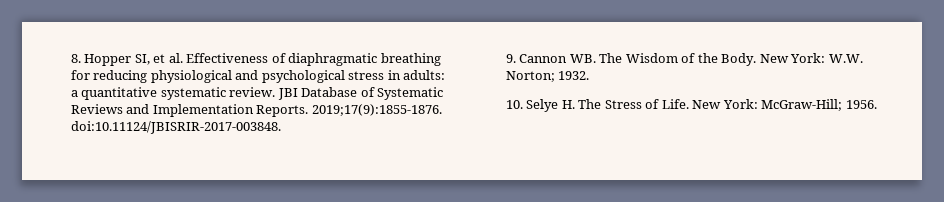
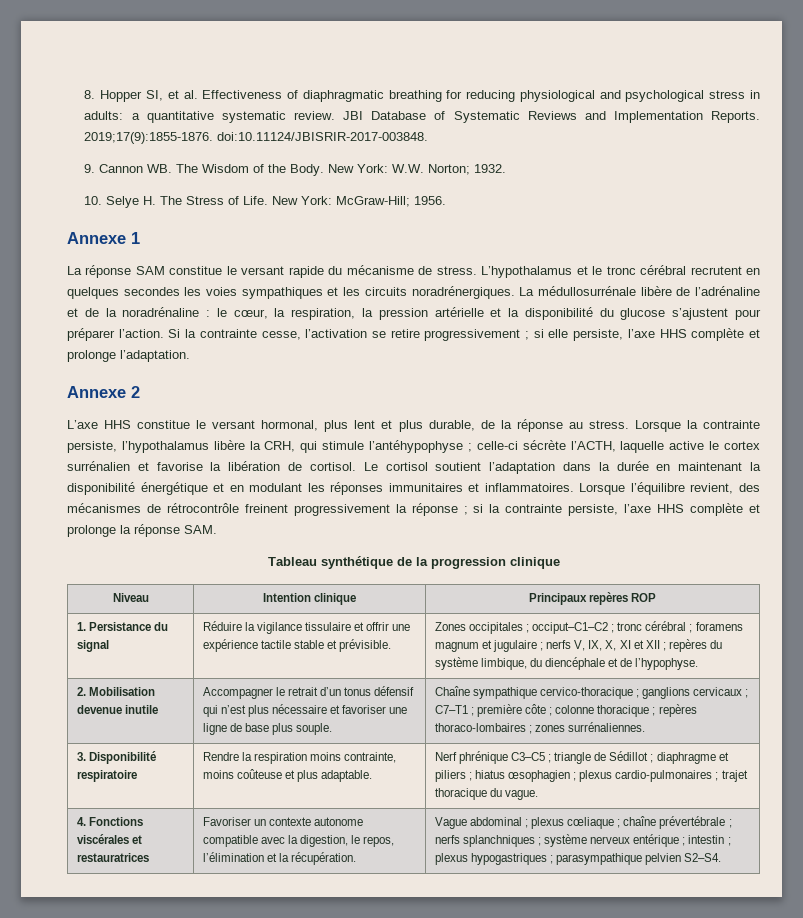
(877, 104) none -> [67,232,140,244] [67,265,761,278] [67,286,761,299] [67,307,762,320] [67,328,760,341] [67,350,190,362] [67,386,140,398] [67,419,760,432] [67,440,761,453] [67,461,761,474] [67,482,761,495] [67,503,760,516] [67,524,217,537] [267,556,560,569] [112,593,149,602] [262,593,357,605] [528,592,657,605] [76,622,168,631] [76,640,109,652] [202,621,411,634] [202,639,392,652] [434,621,743,634] [434,639,723,652] [434,657,699,670] [76,687,155,696] [76,705,158,714] [202,686,415,699] [202,704,408,717] [202,723,333,735] [434,686,749,699] [434,704,697,717] [434,722,646,734] [76,751,156,764] [76,770,137,782] [202,752,397,764] [202,769,373,782] [434,751,729,764] [434,770,748,782] [434,788,538,800] [76,817,143,826] [76,834,142,844] [76,853,149,862] [202,817,364,826] [202,835,395,847] [202,852,357,865] [434,816,732,829] [434,834,731,847] [434,853,722,865] // Annexe 1 // La réponse SAM constitue le versant rapide du mécanisme de stress. L’hypothalamus et le tronc cérébral recrutent en quelques secondes les voies sympathiques et les circuits noradrénergiques. La médullosurrénale libère de l’adrénaline et de la noradrénaline : le cœur, la respiration, la pression artérielle et la disponibilité du glucose s’ajustent pour préparer l’action. Si la contrainte cesse, l’activation se retire progressivement ; si elle persiste, l’axe HHS complète et prolonge l’adaptation. // Annexe 2 // L’axe HHS constitue le versant hormonal, plus lent et plus durable, de la réponse au stress. Lorsque la contrainte persiste, l’hypothalamus libère la CRH, qui stimule l’antéhypophyse ; celle-ci sécrète l’ACTH, laquelle active le cortex surrénalien et favorise la libération de cortisol. Le cortisol soutient l’adaptation dans la durée en maintenant la disponibilité énergétique et en modulant les réponses immunitaires et inflammatoires. Lorsque l’équilibre revient, des mécanismes de rétrocontrôle freinent progressivement la réponse ; si la contrainte persiste, l’axe HHS complète et prolonge la réponse SAM. // Tableau synthétique de la progression clinique // Niveau | Intention clinique | Principaux repères ROP // 1. Persistance du signal | Réduire la vigilance tissulaire et offrir une expérience tactile stable et prévisible. | Zones occipitales ; occiput–C1–C2 ; tronc cérébral ; foramens magnum et jugulaire ; nerfs V, IX, X, XI et XII ; repères du système limbique, du diencéphale et de l’hypophyse. // 2. Mobilisation devenue inutile | Accompagner le retrait d’un tonus défensif qui n’est plus nécessaire et favoriser une ligne de base plus souple. | Chaîne sympathique cervico-thoracique ; ganglions cervicaux ; C7–T1 ; première côte ; colonne thoracique ; repères thoraco-lombaires ; zones surrénaliennes. // 3. Disponibilité respiratoire | Rendre la respiration moins contrainte, moins coûteuse et plus adaptable. | Nerf phrénique C3–C5 ; triangle de Sédillot ; diaphragme et piliers ; hiatus œsophagien ; plexus cardio-pulmonaires ; trajet thoracique du vague. // 4. Fonctions viscérales et restauratrices | Favoriser un contexte autonome compatible avec la digestion, le repos, l’élimination et la récupération. | Vague abdominal ; plexus cœliaque ; chaîne prévertébrale ; nerfs splanchniques ; système nerveux entérique ; intestin ; plexus hypogastriques ; parasympathique pelvien S2–S4.

